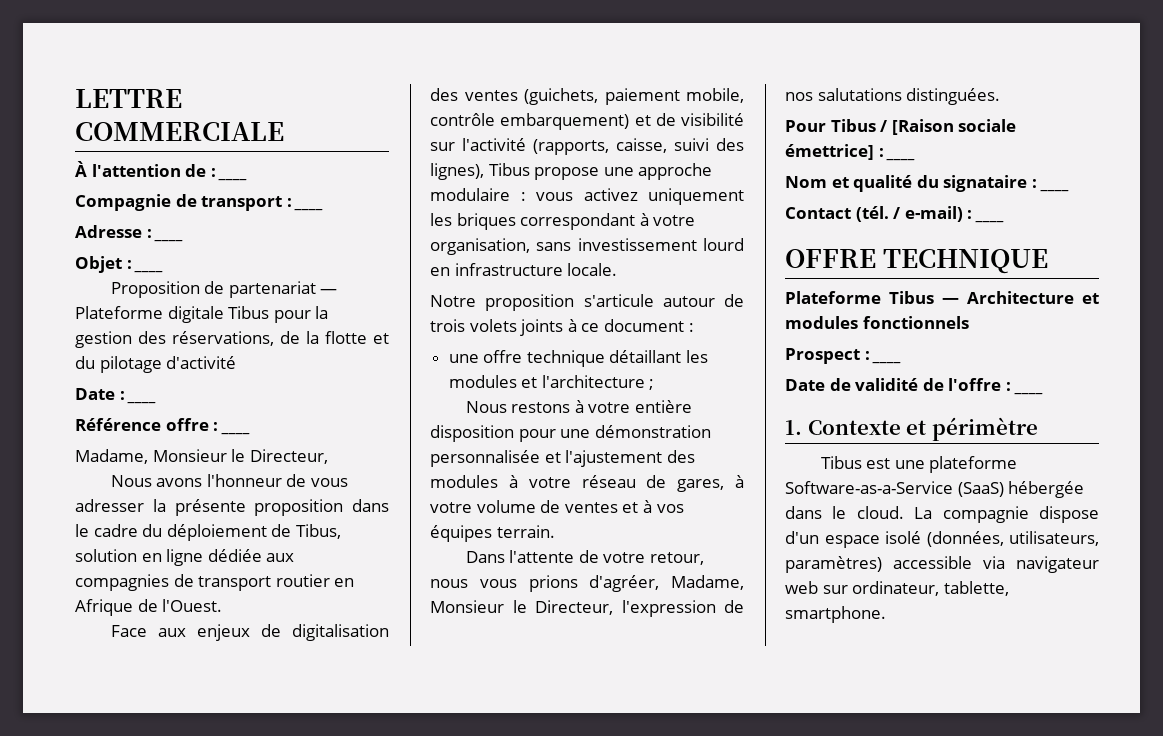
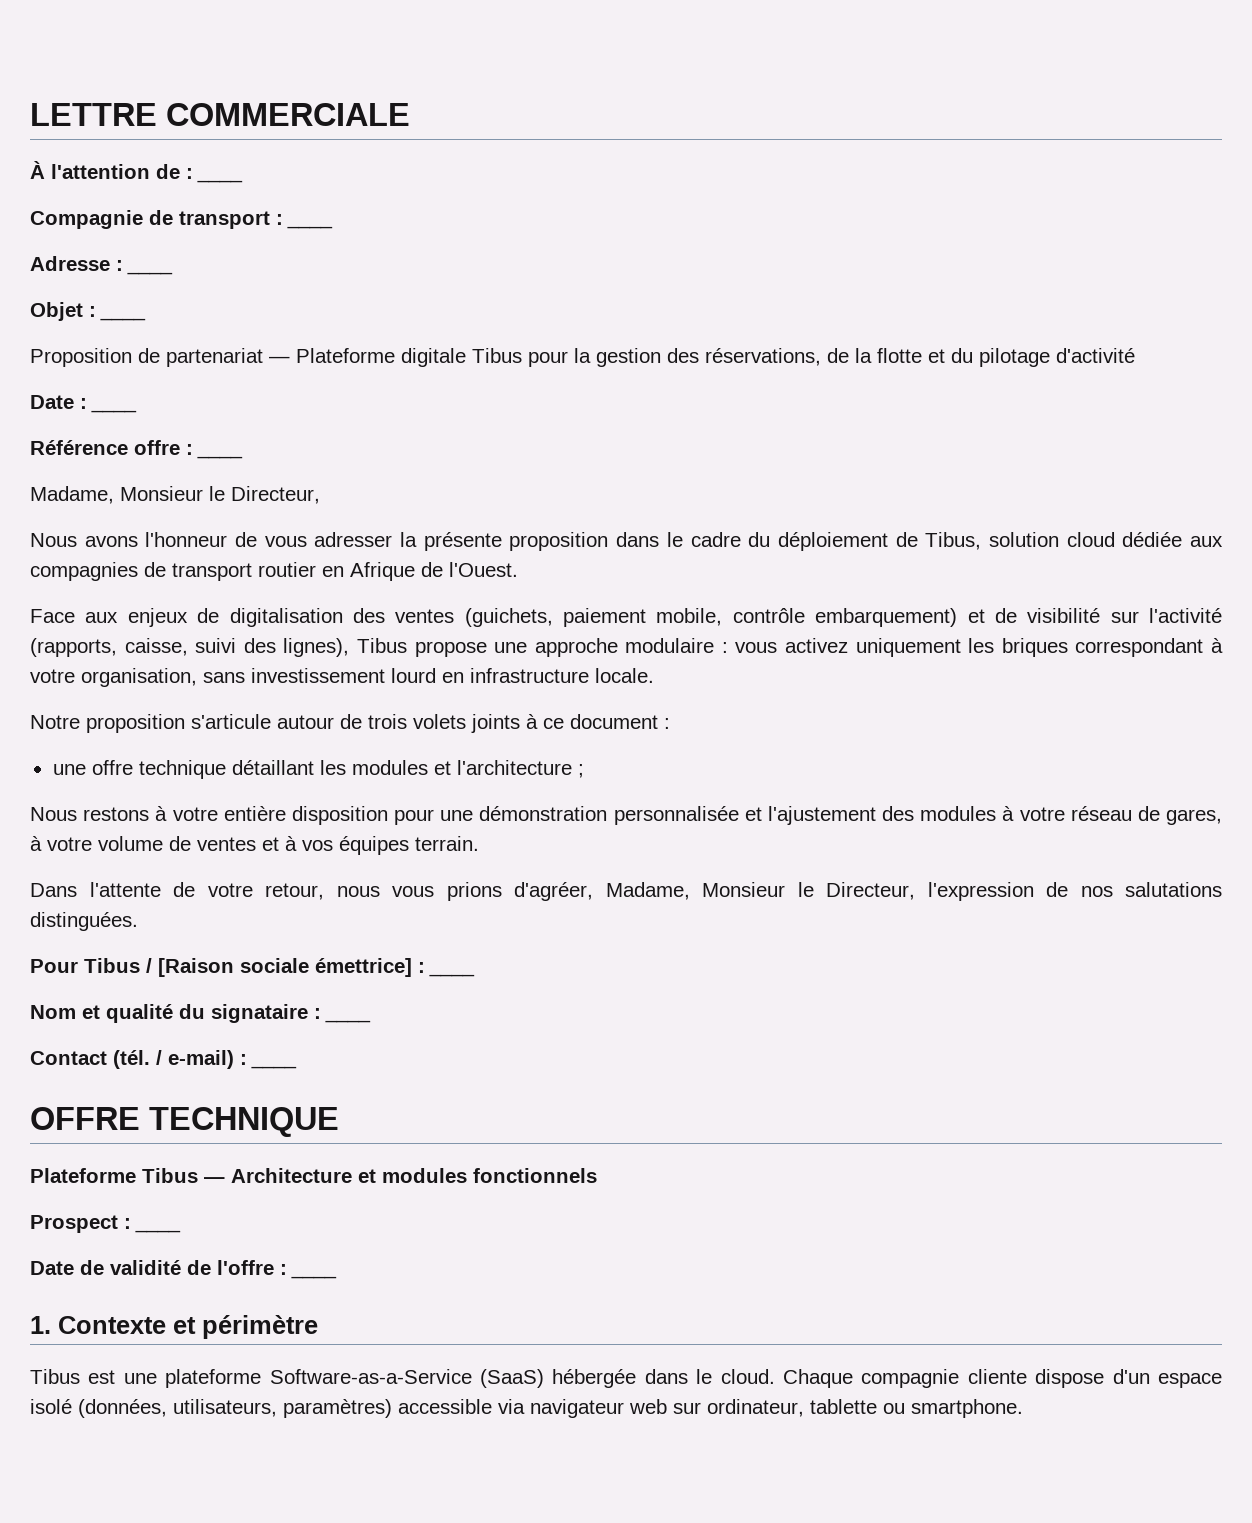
[141,549,204,566] en ligne -> [1066,532,1115,547] cloud
[914,506,1029,523] La compagnie -> [782,1369,1027,1388] Chaque compagnie cliente
[943,581,1009,596] tablette, -> [810,1399,905,1414] tablette ou

